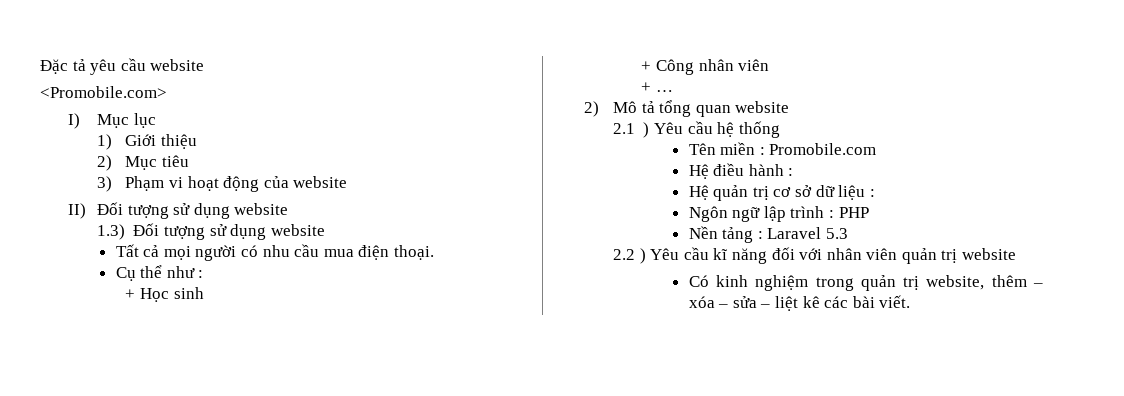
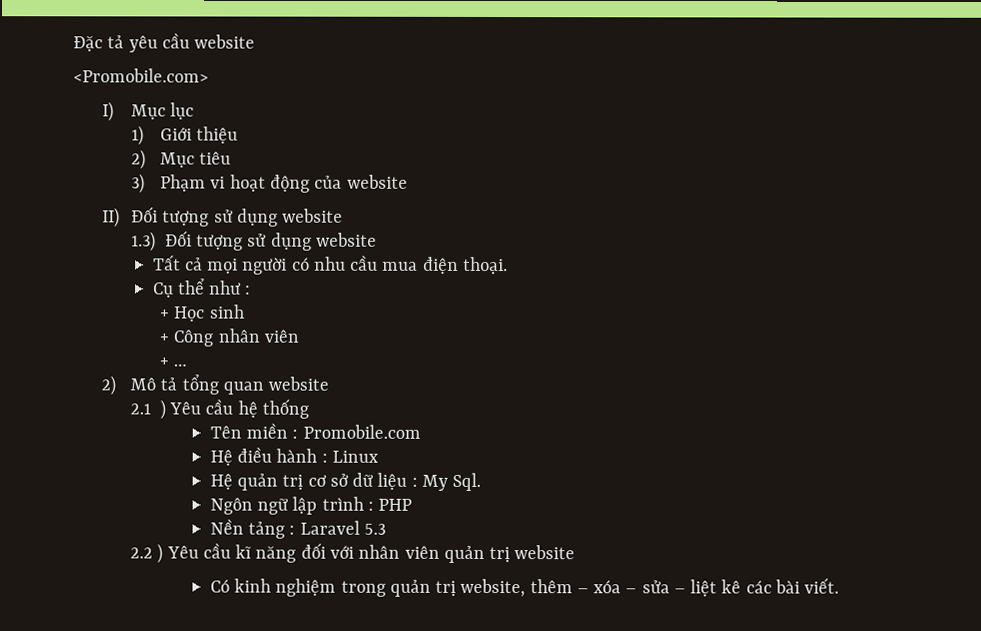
(794, 172) none -> [331,450,379,463] Linux
(875, 193) none -> [421,472,482,491] My Sql.

